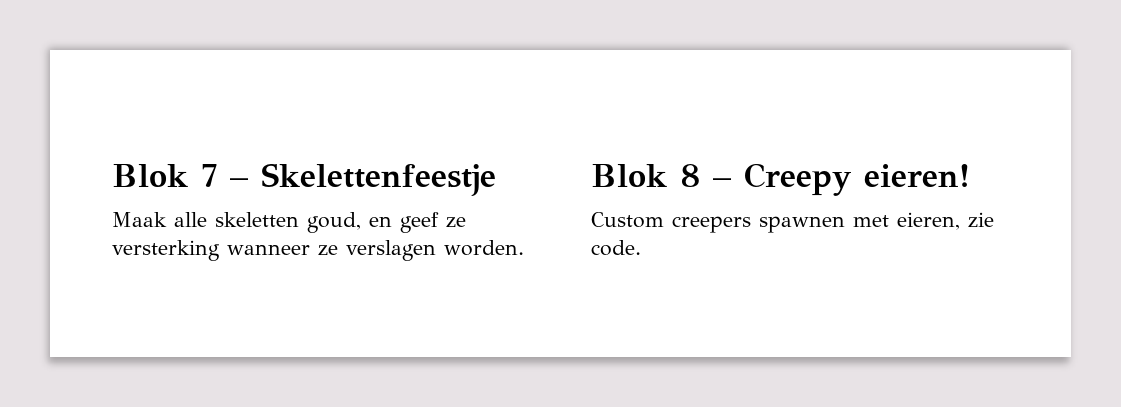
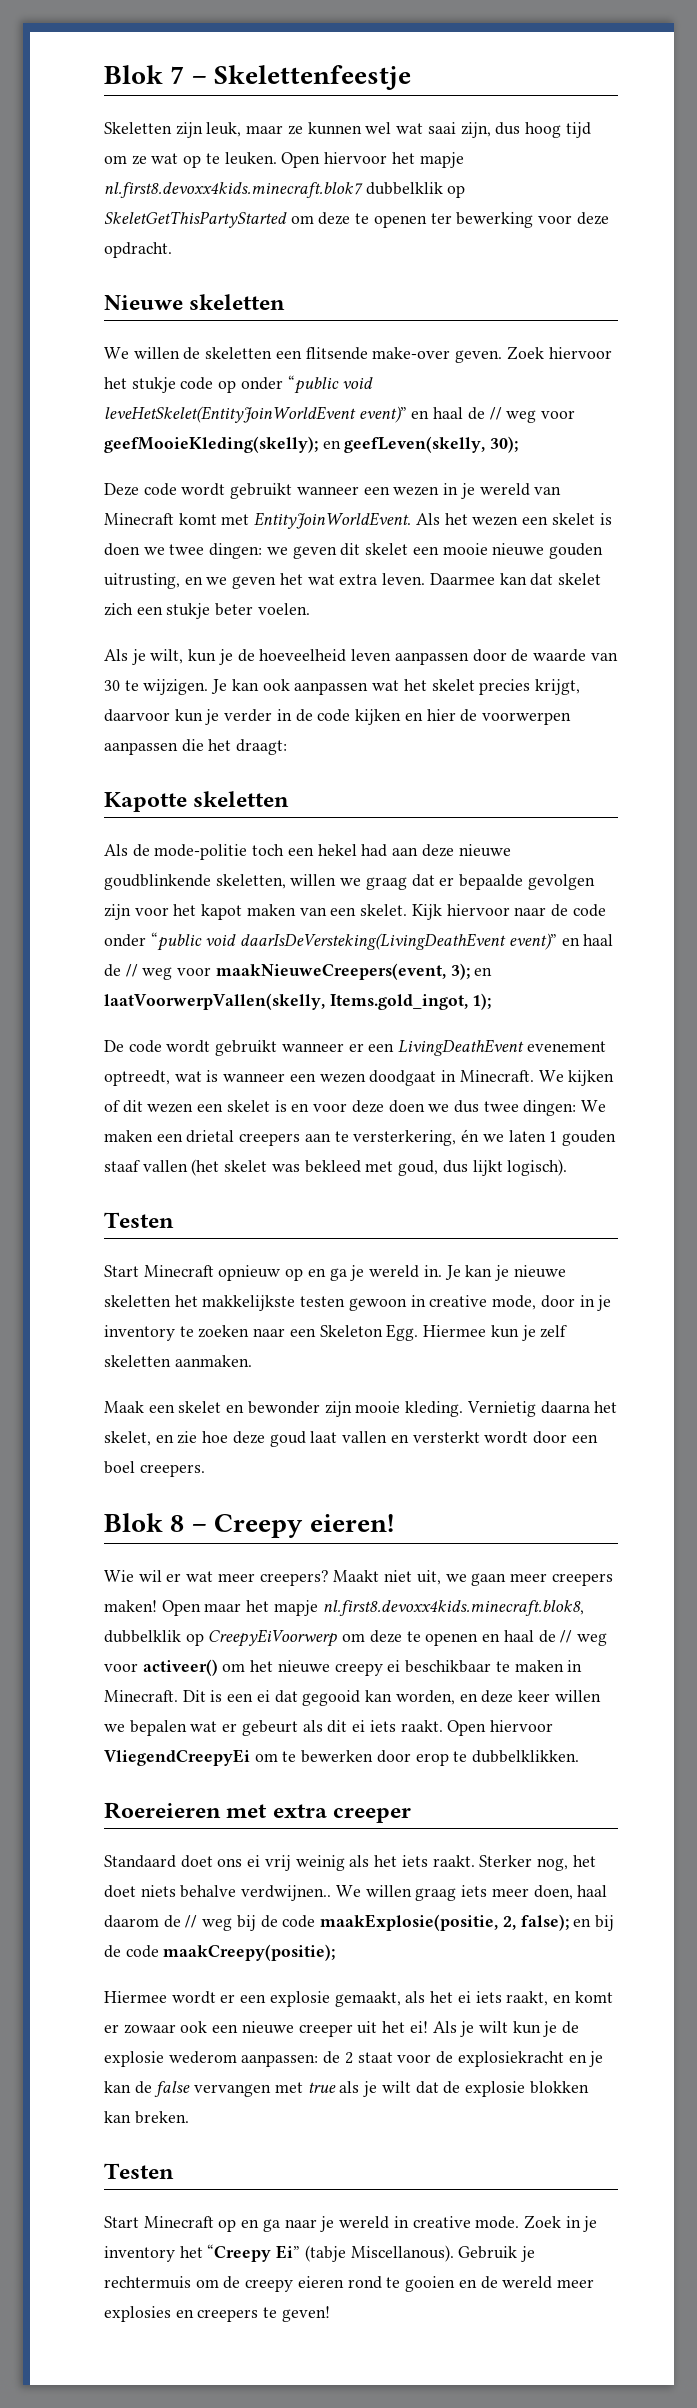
[112,212,466,233] [112,240,524,261] Maak alle skeletten goud, en geef ze versterking wanneer ze verslagen worden. -> [104,122,591,138] [104,152,464,168] [104,182,466,198] [104,211,609,228] [104,242,172,258] [104,294,286,310] [104,346,612,363] [104,375,374,394] [104,406,576,423] [104,436,519,453] [104,483,562,499] [104,512,612,529] [104,543,603,559] [104,573,601,589] [104,603,310,619] [104,649,618,665] [104,679,580,695] [104,709,571,725] [104,739,288,755] [104,791,290,812] [104,844,511,860] [104,874,595,890] [104,904,606,920] [104,932,614,951] [104,963,493,980] [104,993,492,1010] [104,1039,606,1056] [104,1070,615,1086] [104,1100,607,1116] [104,1129,616,1146] [104,1159,568,1176] [104,1212,174,1228] [104,1265,566,1281] [104,1295,612,1311] [104,1324,568,1341] [104,1355,252,1367] [104,1401,618,1417] [104,1431,598,1447] [104,1461,205,1477] Skeletten zijn leuk, maar ze kunnen wel wat saai zijn, dus hoog tijd om ze wat op te leuken. Open hiervoor het mapje nl.first8.devoxx4kids.minecraft.blok7 dubbelklik op SkeletGetThisPartyStarted om deze te openen ter bewerking voor deze opdracht. // Nieuwe skeletten // We willen de skeletten een flitsende make-over geven. Zoek hiervoor het stukje code op onder “public void leveHetSkelet(EntityJoinWorldEvent event)” en haal de // weg voor geefMooieKleding(skelly); en geefLeven(skelly, 30); // Deze code wordt gebruikt wanneer een wezen in je wereld van Minecraft komt met EntityJoinWorldEvent. Als het wezen een skelet is doen we twee dingen: we geven dit skelet een mooie nieuwe gouden uitrusting, en we geven het wat extra leven. Daarmee kan dat skelet zich een stukje beter voelen. // Als je wilt, kun je de hoeveelheid leven aanpassen door de waarde van 30 te wijzigen. Je kan ook aanpassen wat het skelet precies krijgt, daarvoor kun je verder in de code kijken en hier de voorwerpen aanpassen die het draagt: // Kapotte skeletten // Als de mode-politie toch een hekel had aan deze nieuwe goudblinkende skeletten, willen we graag dat er bepaalde gevolgen zijn voor het kapot maken van een skelet. Kijk hiervoor naar de code onder “public void daarIsDeVersteking(LivingDeathEvent event)” en haal de // weg voor maakNieuweCreepers(event, 3); en laatVoorwerpVallen(skelly, Items.gold_ingot, 1); // De code wordt gebruikt wanneer er een LivingDeathEvent evenement optreedt, wat is wanneer een wezen doodgaat in Minecraft. We kijken of dit wezen een skelet is en voor deze doen we dus twee dingen: We maken een drietal creepers aan te versterkering, én we laten 1 gouden staaf vallen (het skelet was bekleed met goud, dus lijkt logisch). // Testen // Start Minecraft opnieuw op en ga je wereld in. Je kan je nieuwe skeletten het makkelijkste testen gewoon in creative mode, door in je inventory te zoeken naar een Skeleton Egg. Hiermee kun je zelf skeletten aanmaken. // Maak een skelet en bewonder zijn mooie kleding. Vernietig daarna het skelet, en zie hoe deze goud laat vallen en versterkt wordt door een boel creepers.
[591,212,994,233] [591,240,641,256] Custom creepers spawnen met eieren, zie code. -> [104,1570,613,1586] [104,1600,584,1616] [104,1629,607,1647] [104,1659,583,1676] [104,1690,601,1706] [104,1720,553,1736] [104,1749,580,1766] [104,1802,412,1823] [104,1855,596,1871] [104,1885,608,1901] [104,1914,614,1931] [104,1944,336,1961] [104,1991,613,2007] [104,2021,580,2037] [104,2051,604,2067] [104,2081,589,2097] [104,2111,189,2124] [104,2163,174,2179] [104,2215,598,2232] [104,2244,536,2262] [104,2276,594,2292] [104,2306,330,2322] Wie wil er wat meer creepers? Maakt niet uit, we gaan meer creepers maken! Open maar het mapje nl.first8.devoxx4kids.minecraft.blok8, dubbelklik op CreepyEiVoorwerp om deze te openen en haal de // weg voor activeer() om het nieuwe creepy ei beschikbaar te maken in Minecraft. Dit is een ei dat gegooid kan worden, en deze keer willen we bepalen wat er gebeurt als dit ei iets raakt. Open hiervoor VliegendCreepyEi om te bewerken door erop te dubbelklikken. // Roereieren met extra creeper // Standaard doet ons ei vrij weinig als het iets raakt. Sterker nog, het doet niets behalve verdwijnen.. We willen graag iets meer doen, haal daarom de // weg bij de code maakExplosie(positie, 2, false); en bij de code maakCreepy(positie); // Hiermee wordt er een explosie gemaakt, als het ei iets raakt, en komt er zowaar ook een nieuwe creeper uit het ei! Als je wilt kun je de explosie wederom aanpassen: de 2 staat voor de explosiekracht en je kan de false vervangen met true als je wilt dat de explosie blokken kan breken. // Testen // Start Minecraft op en ga naar je wereld in creative mode. Zoek in je inventory het “Creepy Ei” (tabje Miscellanous). Gebruik je rechtermuis om de creepy eieren rond te gooien en de wereld meer explosies en creepers te geven!

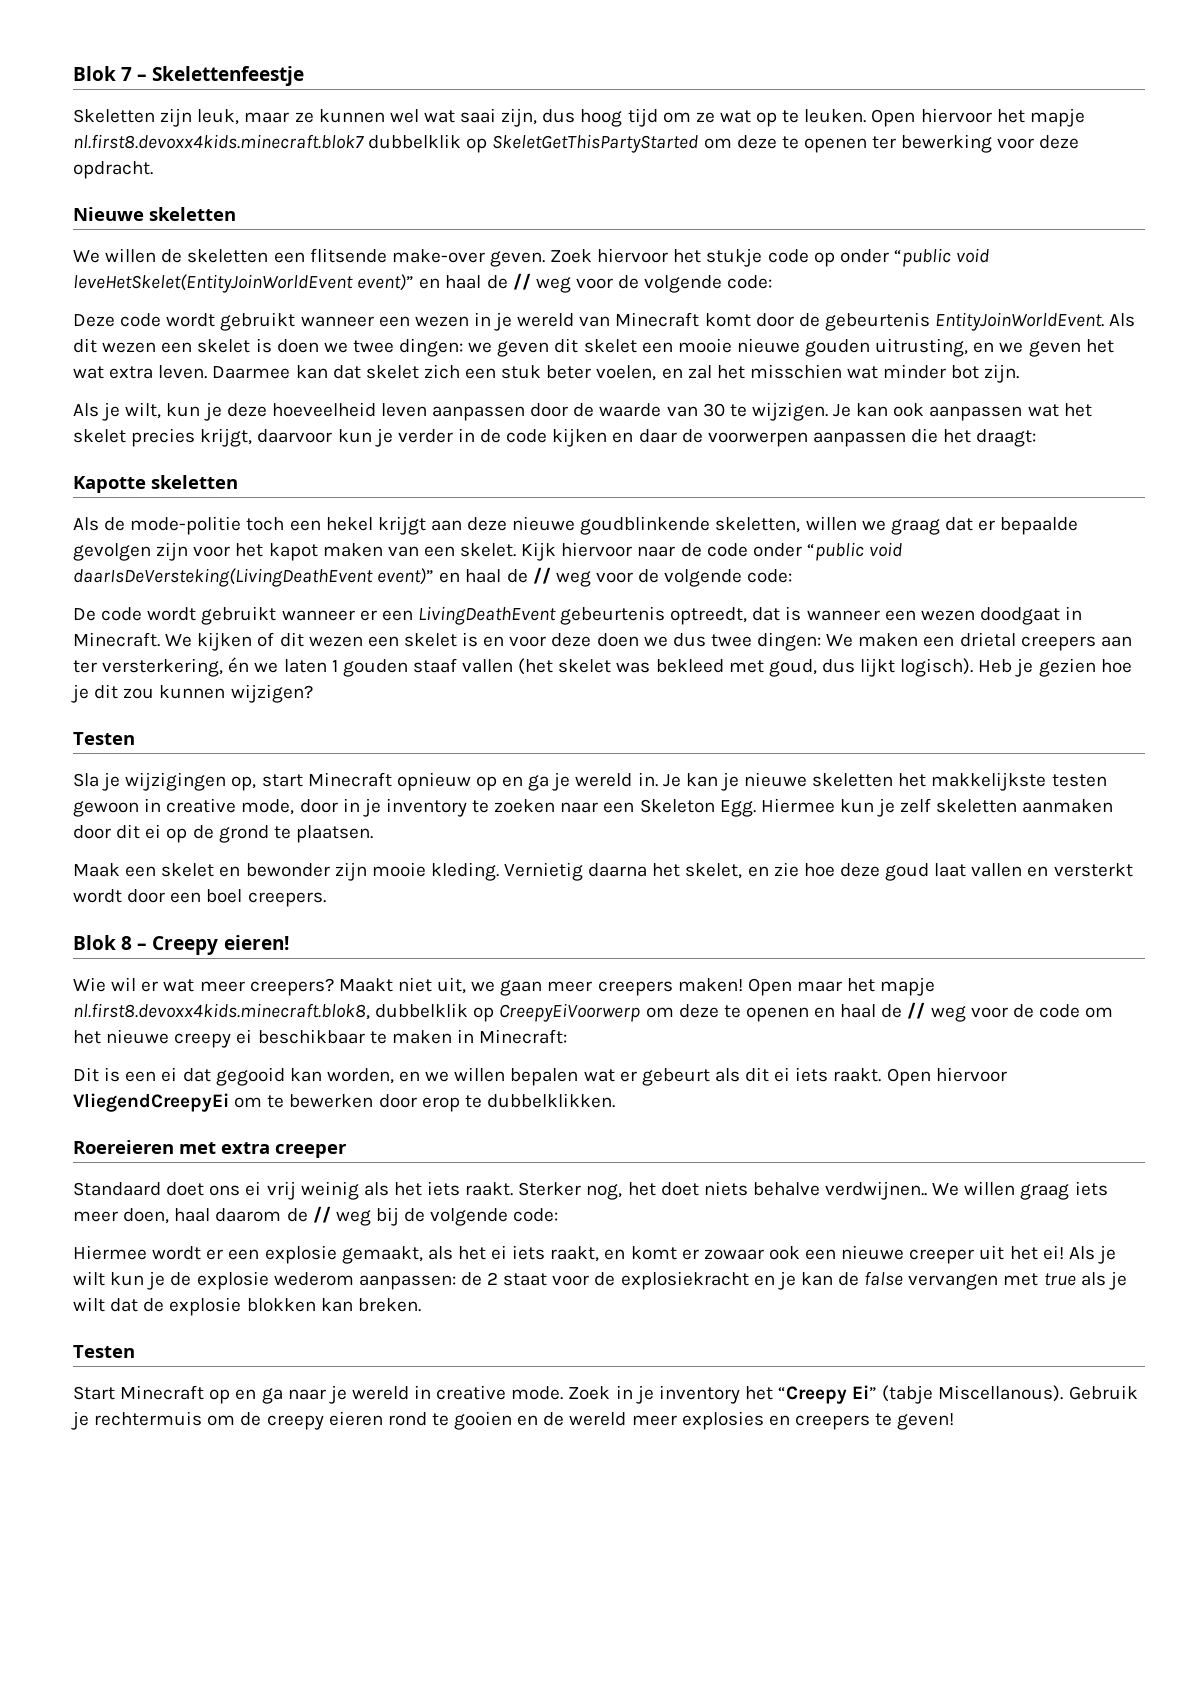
[104,436,519,453] geefMooieKleding(skelly); en geefLeven(skelly, 30); -> [618,275,773,293] de volgende code:
[221,514,250,525] met -> [755,312,930,331] door de gebeurtenis
[444,513,468,525] het -> [73,338,97,353] dit
[166,603,310,619] stukje beter voelen. -> [501,364,1020,383] stuk beter voelen, en zal het misschien wat minder bot zijn.
[237,649,255,662] de -> [226,403,267,417] deze
[426,709,456,721] hier -> [638,429,677,443] daar
[361,844,388,857] had -> [377,516,426,535] krijgt
[215,963,493,980] [104,993,492,1010] maakNieuweCreepers(event, 3); en laatVoorwerpVallen(skelly, Items.gold_ingot, 1); -> [638,569,793,587] de volgende code:
[526,1041,606,1052] [104,1070,202,1086] evenement optreedt, wat -> [560,606,781,625] gebeurtenis optreedt, dat
[334,1131,349,1142] te -> [73,660,97,673] ter
[104,1212,174,1228] [104,1265,139,1277] // Testen // Start -> [978,658,1132,677] [71,684,313,703] [73,732,135,745] [73,772,303,791] Heb je gezien hoe je dit zou kunnen wijzigen? // Testen // Sla je wijzigingen op, start
[174,1355,252,1367] aanmaken. -> [1022,799,1114,813] [73,824,373,843] aanmaken door dit ei op de grond te plaatsen.
[142,1659,218,1676] activeer() -> [1012,1004,1080,1018] de code
[104,1690,178,1702] Minecraft. -> [479,1029,568,1044] Minecraft: //
[481,1690,601,1703] [104,1724,125,1732] deze keer willen we -> [425,1067,506,1082] we willen
[282,1914,614,1931] [104,1944,336,1961] code maakExplosie(positie, 2, false); en bij de code maakCreepy(positie); -> [430,1208,559,1226] volgende code:

